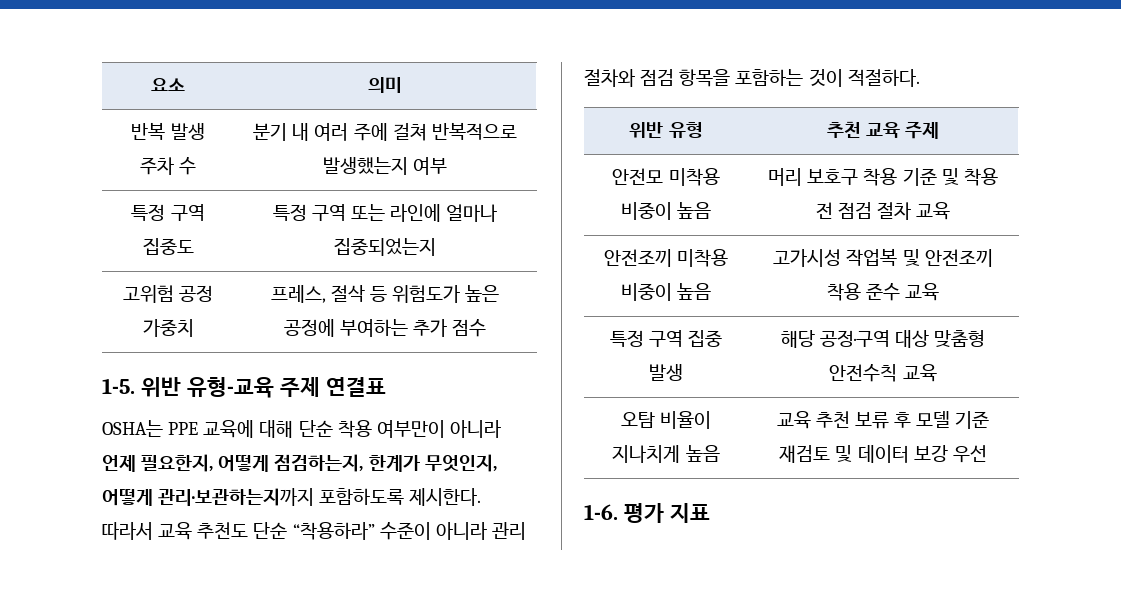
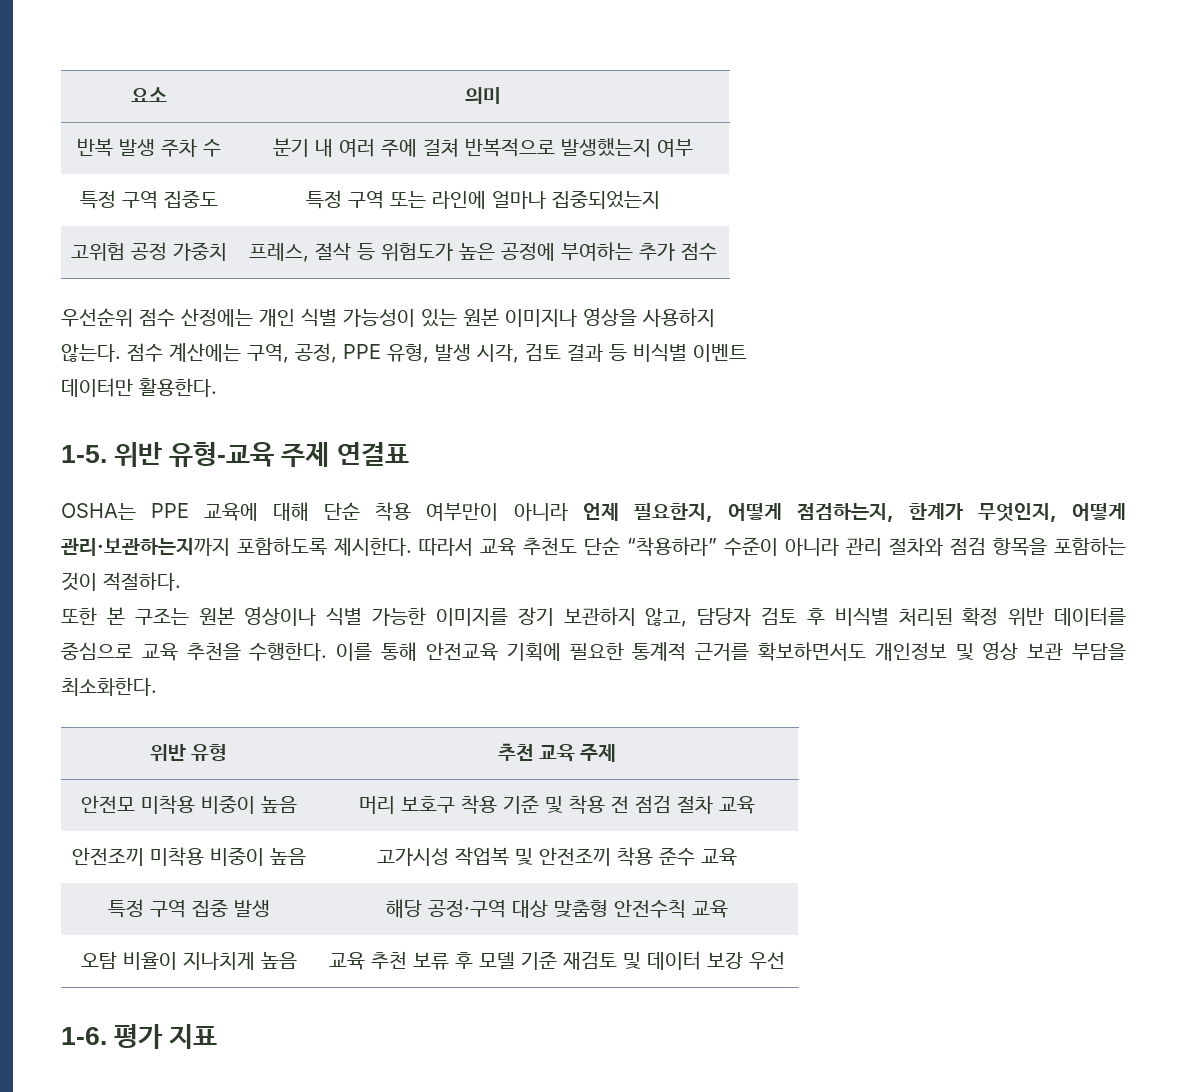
(487, 328) none -> [61,307,715,327] [61,343,747,363] [61,378,217,397] // 우선순위 점수 산정에는 개인 식별 가능성이 있는 원본 이미지나 영상을 사용하지 // 않는다. 점수 계산에는 구역, 공정, PPE 유형, 발생 시각, 검토 결과 등 비식별 이벤트 // 데이터만 활용한다.
(920, 78) none -> [61,606,1127,627] [61,641,1126,661] [61,677,157,696] // 또한 본 구조는 원본 영상이나 식별 가능한 이미지를 장기 보관하지 않고, 담당자 검토 후 비식별 처리된 확정 위반 데이터를 중심으로 교육 추천을 수행한다. 이를 통해 안전교육 기획에 필요한 통계적 근거를 확보하면서도 개인정보 및 영상 보관 부담을 최소화한다.

